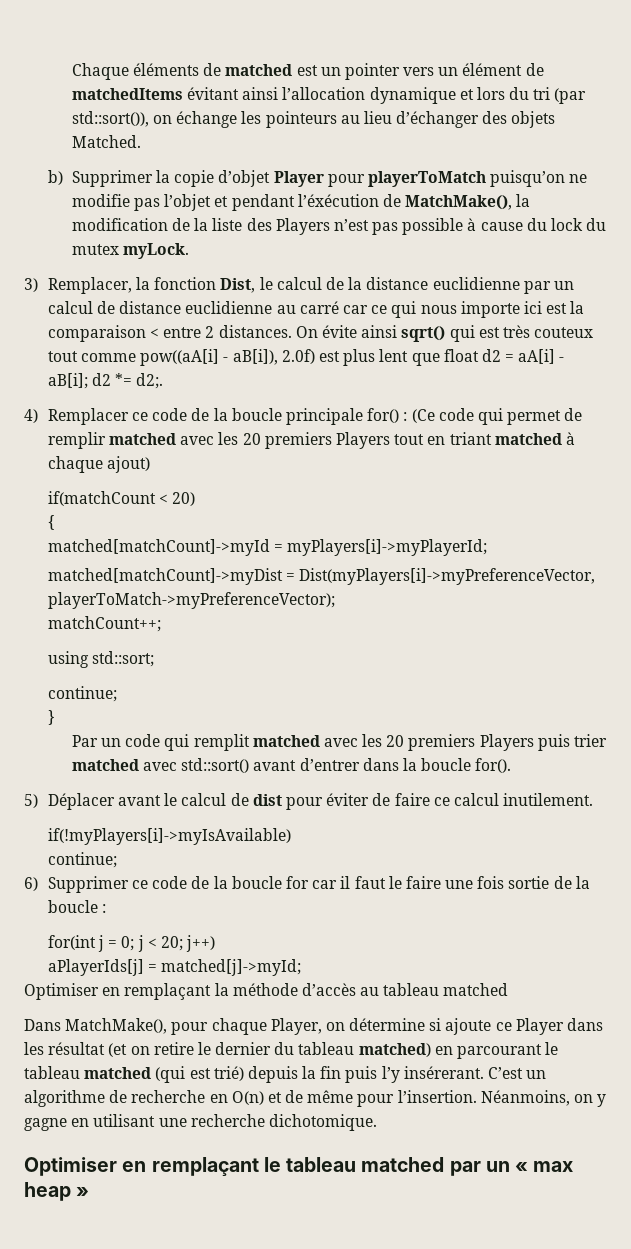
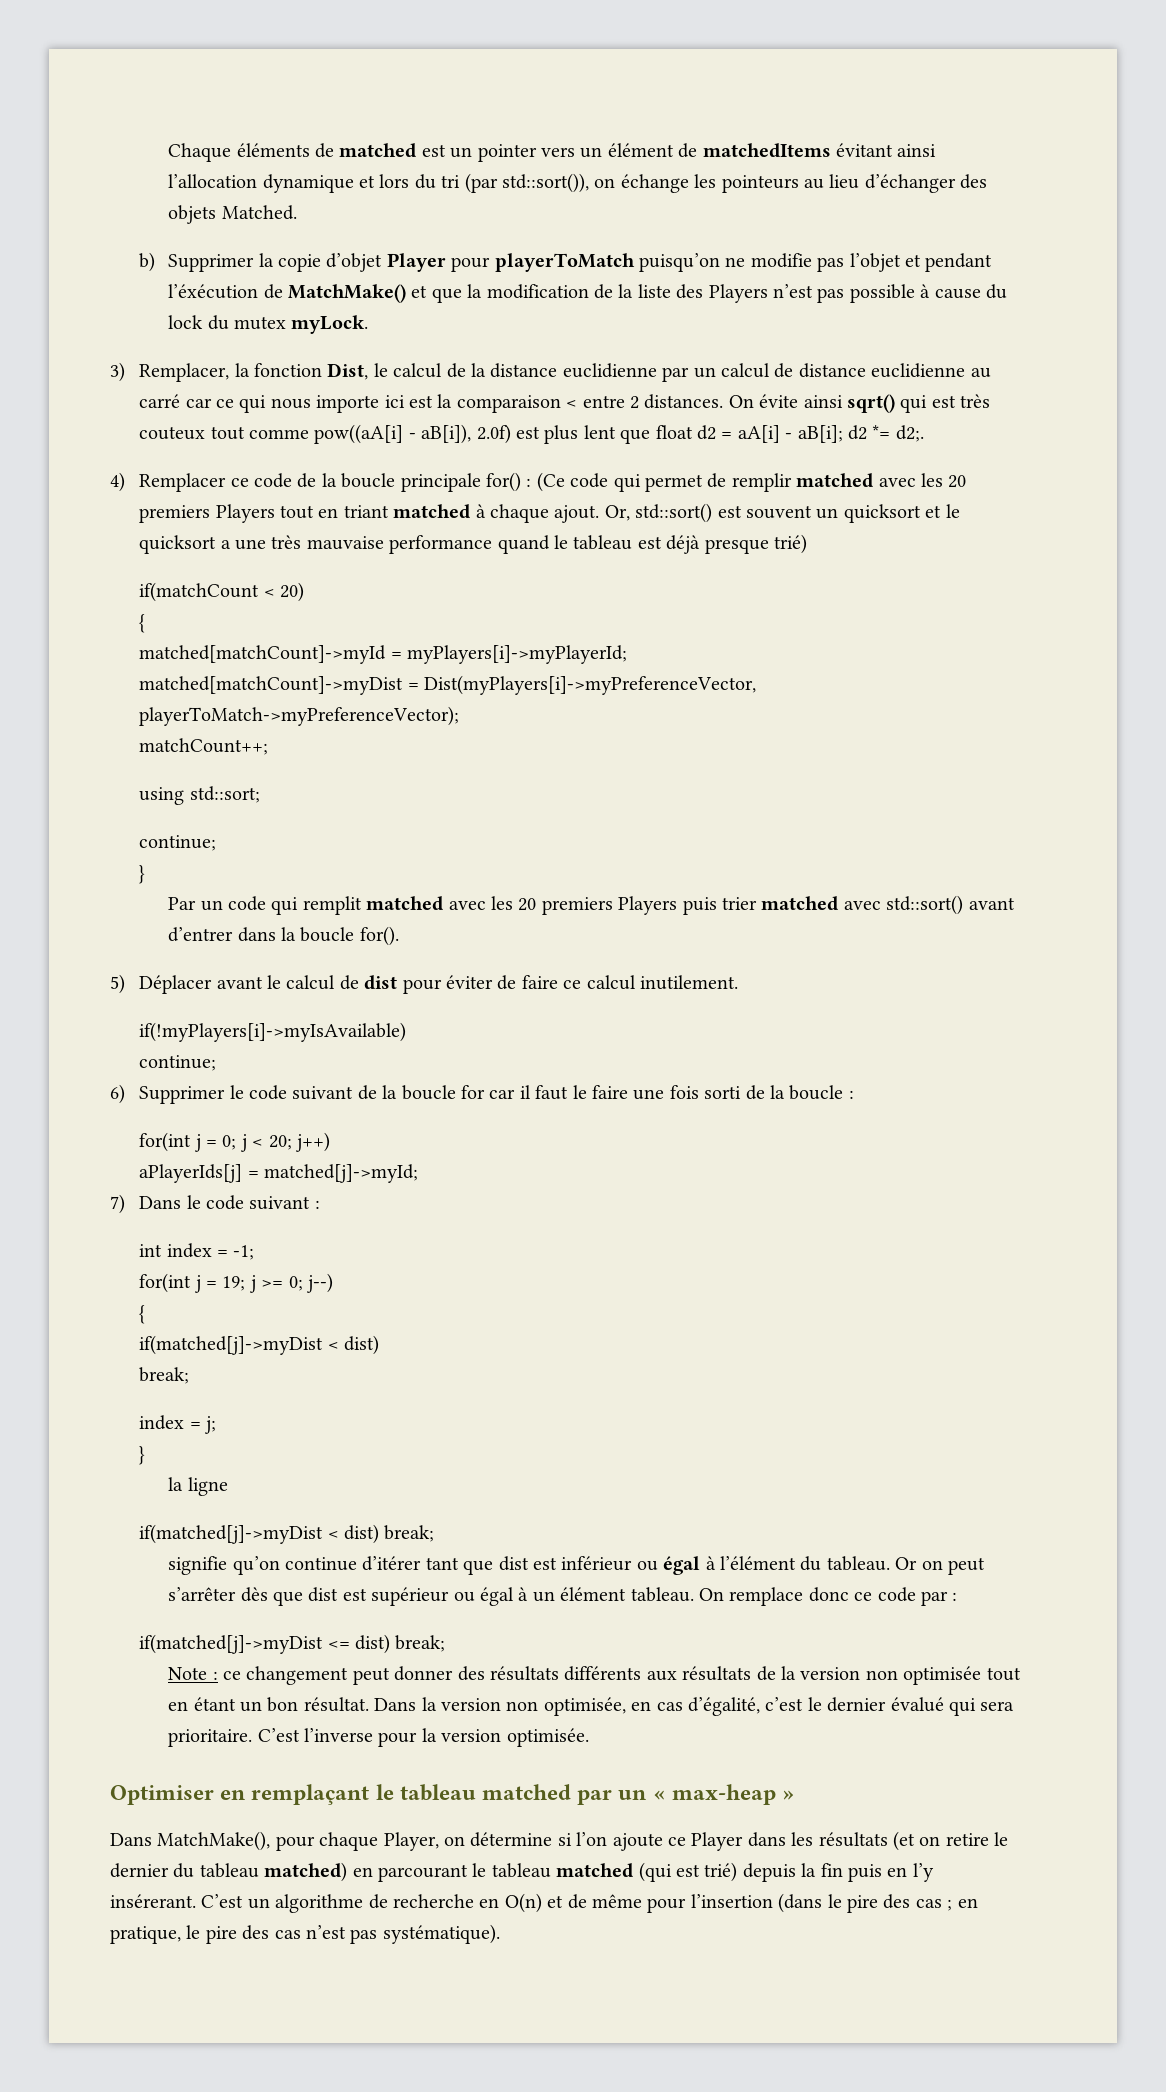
[405,195,513,210] MatchMake(), -> [288,284,462,303] MatchMake() et que
[107,456,151,473] ajout) -> [554,503,960,523] [139,534,807,554] ajout. Or, std::sort() est souvent un quicksort et le quicksort a une très mauvaise performance quand le tableau est déjà presque trié)
[132,876,188,889] ce code -> [229,1085,354,1100] le code suivant
[508,876,550,889] sortie -> [704,1086,742,1099] sorti
[24,983,509,1000] Optimiser en remplaçant la méthode d’accès au tableau matched -> [110,1194,320,1214] [139,1243,255,1260] [139,1273,333,1293] [139,1305,146,1324] [139,1335,379,1355] [139,1367,190,1384] [139,1415,216,1434] [139,1446,146,1465] [168,1477,228,1496] [139,1524,435,1544] [168,1556,986,1575] [168,1587,958,1606] [139,1634,446,1654] [168,1666,1021,1685] [168,1697,1015,1716] [168,1728,589,1747] [110,1784,796,1805] 7) Dans le code suivant : // int index = -1; // for(int j = 19; j >= 0; j--) // { // if(matched[j]->myDist < dist) // break; // index = j; // } // la ligne // if(matched[j]->myDist < dist) break; // signifie qu’on continue d’itérer tant que dist est inférieur ou égal à l’élément du tableau. Or on peut s’arrêter dès que dist est supérieur ou égal à un élément tableau. On remplace donc ce code par : // if(matched[j]->myDist <= dist) break; // Note : ce changement peut donner des résultats différents aux résultats de la version non optimisée tout en étant un bon résultat. Dans la version non optimisée, en cas d’égalité, c’est le dernier évalué qui sera prioritaire. C’est l’inverse pour la version optimisée. // Optimiser en remplaçant le tableau matched par un « max-heap »
(442, 1024) none -> [576,1832,608,1846] l’on
[48,1042,106,1055] résultat -> [818,1832,888,1847] résultats
(378, 1074) none -> [887,1867,908,1877] en
[397,1090,607,1107] [24,1114,377,1131] [24,1157,574,1176] [24,1182,90,1201] l’insertion. Néanmoins, on y gagne en utilisant une recherche dichotomique. // Optimiser en remplaçant le tableau matched par un « max heap » -> [690,1893,978,1913] [110,1924,500,1944] l’insertion (dans le pire des cas ; en pratique, le pire des cas n’est pas systématique).

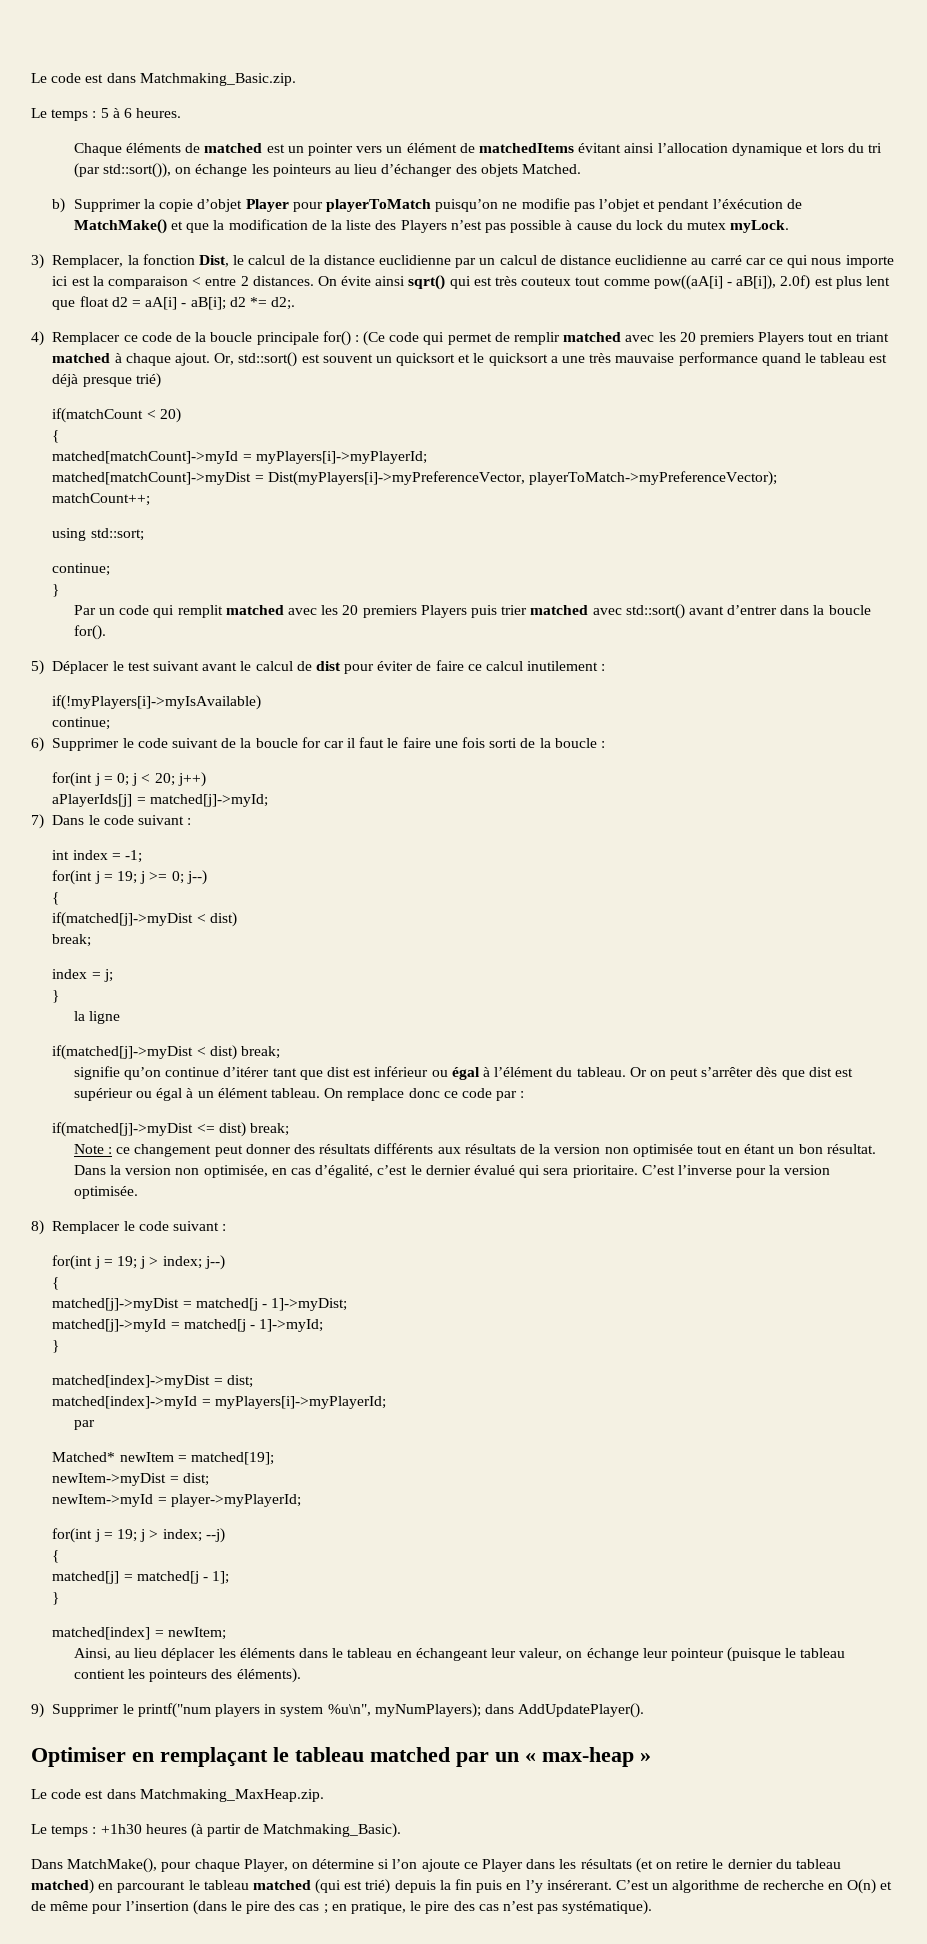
(168, 152) none -> [31,73,296,86] [31,108,182,121] Le code est dans Matchmaking_Basic.zip. // Le temps : 5 à 6 heures. //
(213, 984) none -> [112,661,200,671] le test suivant
[639,975,738,990] inutilement. -> [527,661,606,671] inutilement :
(589, 1737) none -> [31,1220,227,1235] [52,1255,225,1270] [52,1277,60,1290] [52,1298,348,1311] [52,1319,324,1332] [52,1340,60,1353] [52,1375,253,1388] [52,1396,386,1409] [73,1420,95,1430] [52,1452,275,1465] [52,1473,209,1486] [52,1494,301,1507] [52,1528,225,1543] [52,1550,60,1563] [52,1571,230,1584] [52,1592,60,1605] [52,1627,226,1640] [73,1647,846,1662] [73,1668,301,1683] [31,1703,645,1718] // 8) Remplacer le code suivant : // for(int j = 19; j > index; j--) // { // matched[j]->myDist = matched[j - 1]->myDist; // matched[j]->myId = matched[j - 1]->myId; // } // matched[index]->myDist = dist; // matched[index]->myId = myPlayers[i]->myPlayerId; // par // Matched* newItem = matched[19]; // newItem->myDist = dist; // newItem->myId = player->myPlayerId; // for(int j = 19; j > index; --j) // { // matched[j] = matched[j - 1]; // } // matched[index] = newItem; // Ainsi, au lieu déplacer les éléments dans le tableau en échangeant leur valeur, on échange leur pointeur (puisque le tableau contient les pointeurs des éléments). // 9) Supprimer le printf("num players in system %u\n", myNumPlayers); dans AddUpdatePlayer().
(796, 1795) none -> [31,1789,324,1802] [31,1823,402,1838] // Le code est dans Matchmaking_MaxHeap.zip. // Le temps : +1h30 heures (à partir de Matchmaking_Basic).

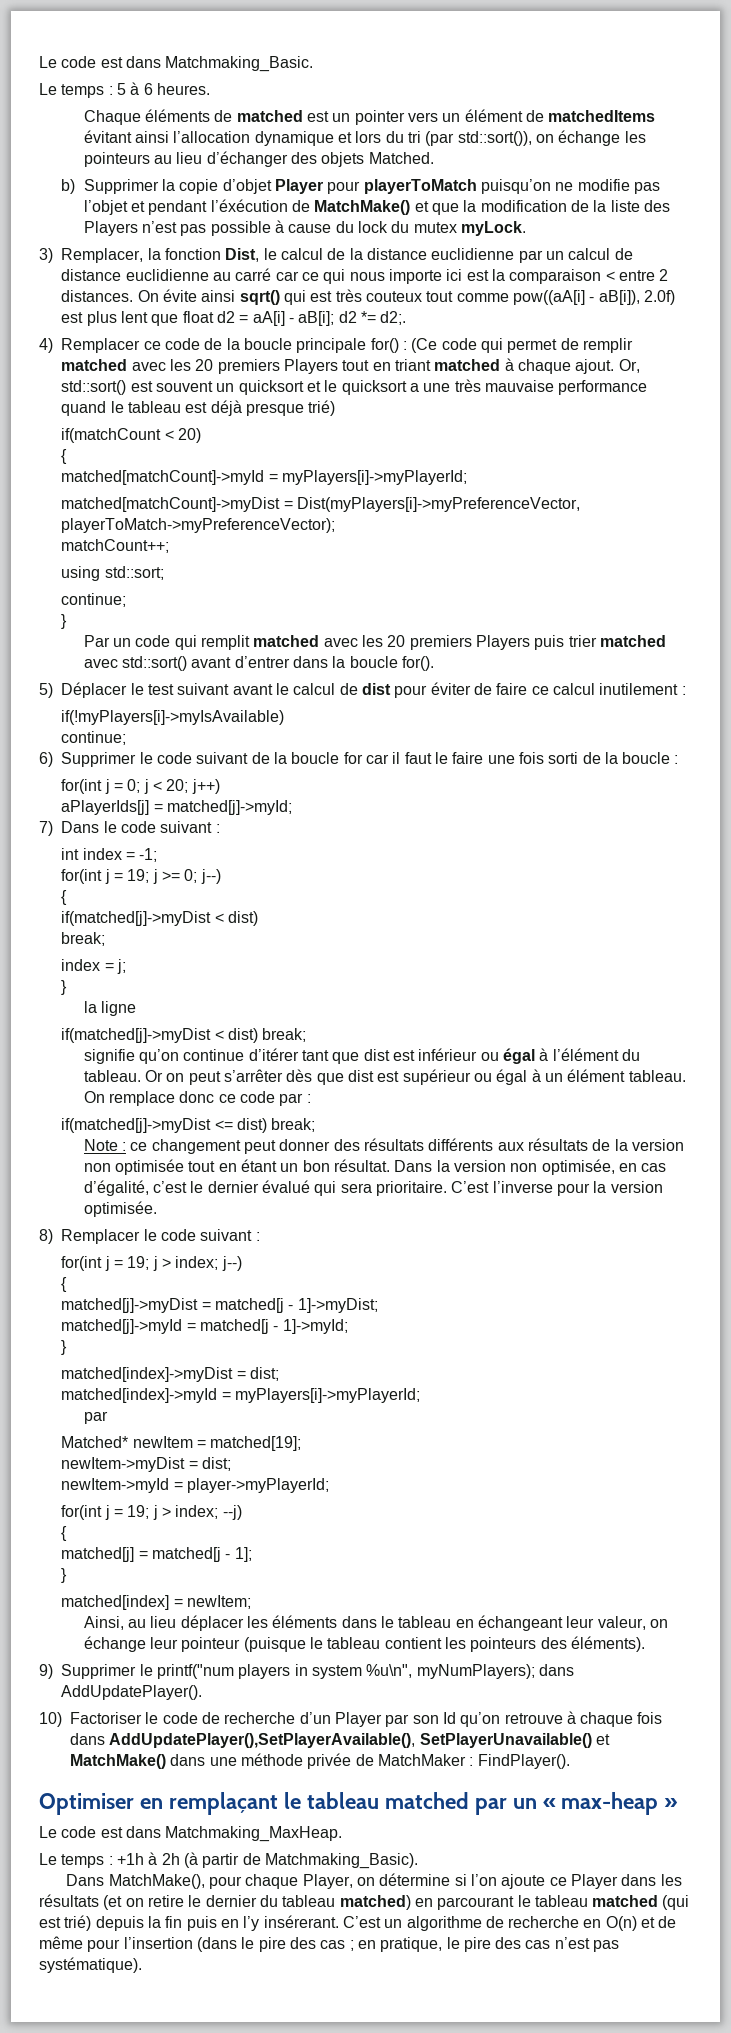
[31,73,296,86] Le code est dans Matchmaking_Basic.zip. -> [39,56,314,72] Le code est dans Matchmaking_Basic.
(645, 1710) none -> [39,1711,663,1727] [70,1733,610,1748] [70,1753,570,1769] // 10) Factoriser le code de recherche d’un Player par son Id qu’on retrouve à chaque fois dans AddUpdatePlayer(),SetPlayerAvailable(), SetPlayerUnavailable() et MatchMake() dans une méthode privée de MatchMaker : FindPlayer().
[139,1789,324,1802] [31,1824,187,1837] Matchmaking_MaxHeap.zip. // Le temps : +1h30 heures -> [165,1826,343,1842] [39,1852,180,1868] Matchmaking_MaxHeap. // Le temps : +1h à 2h

